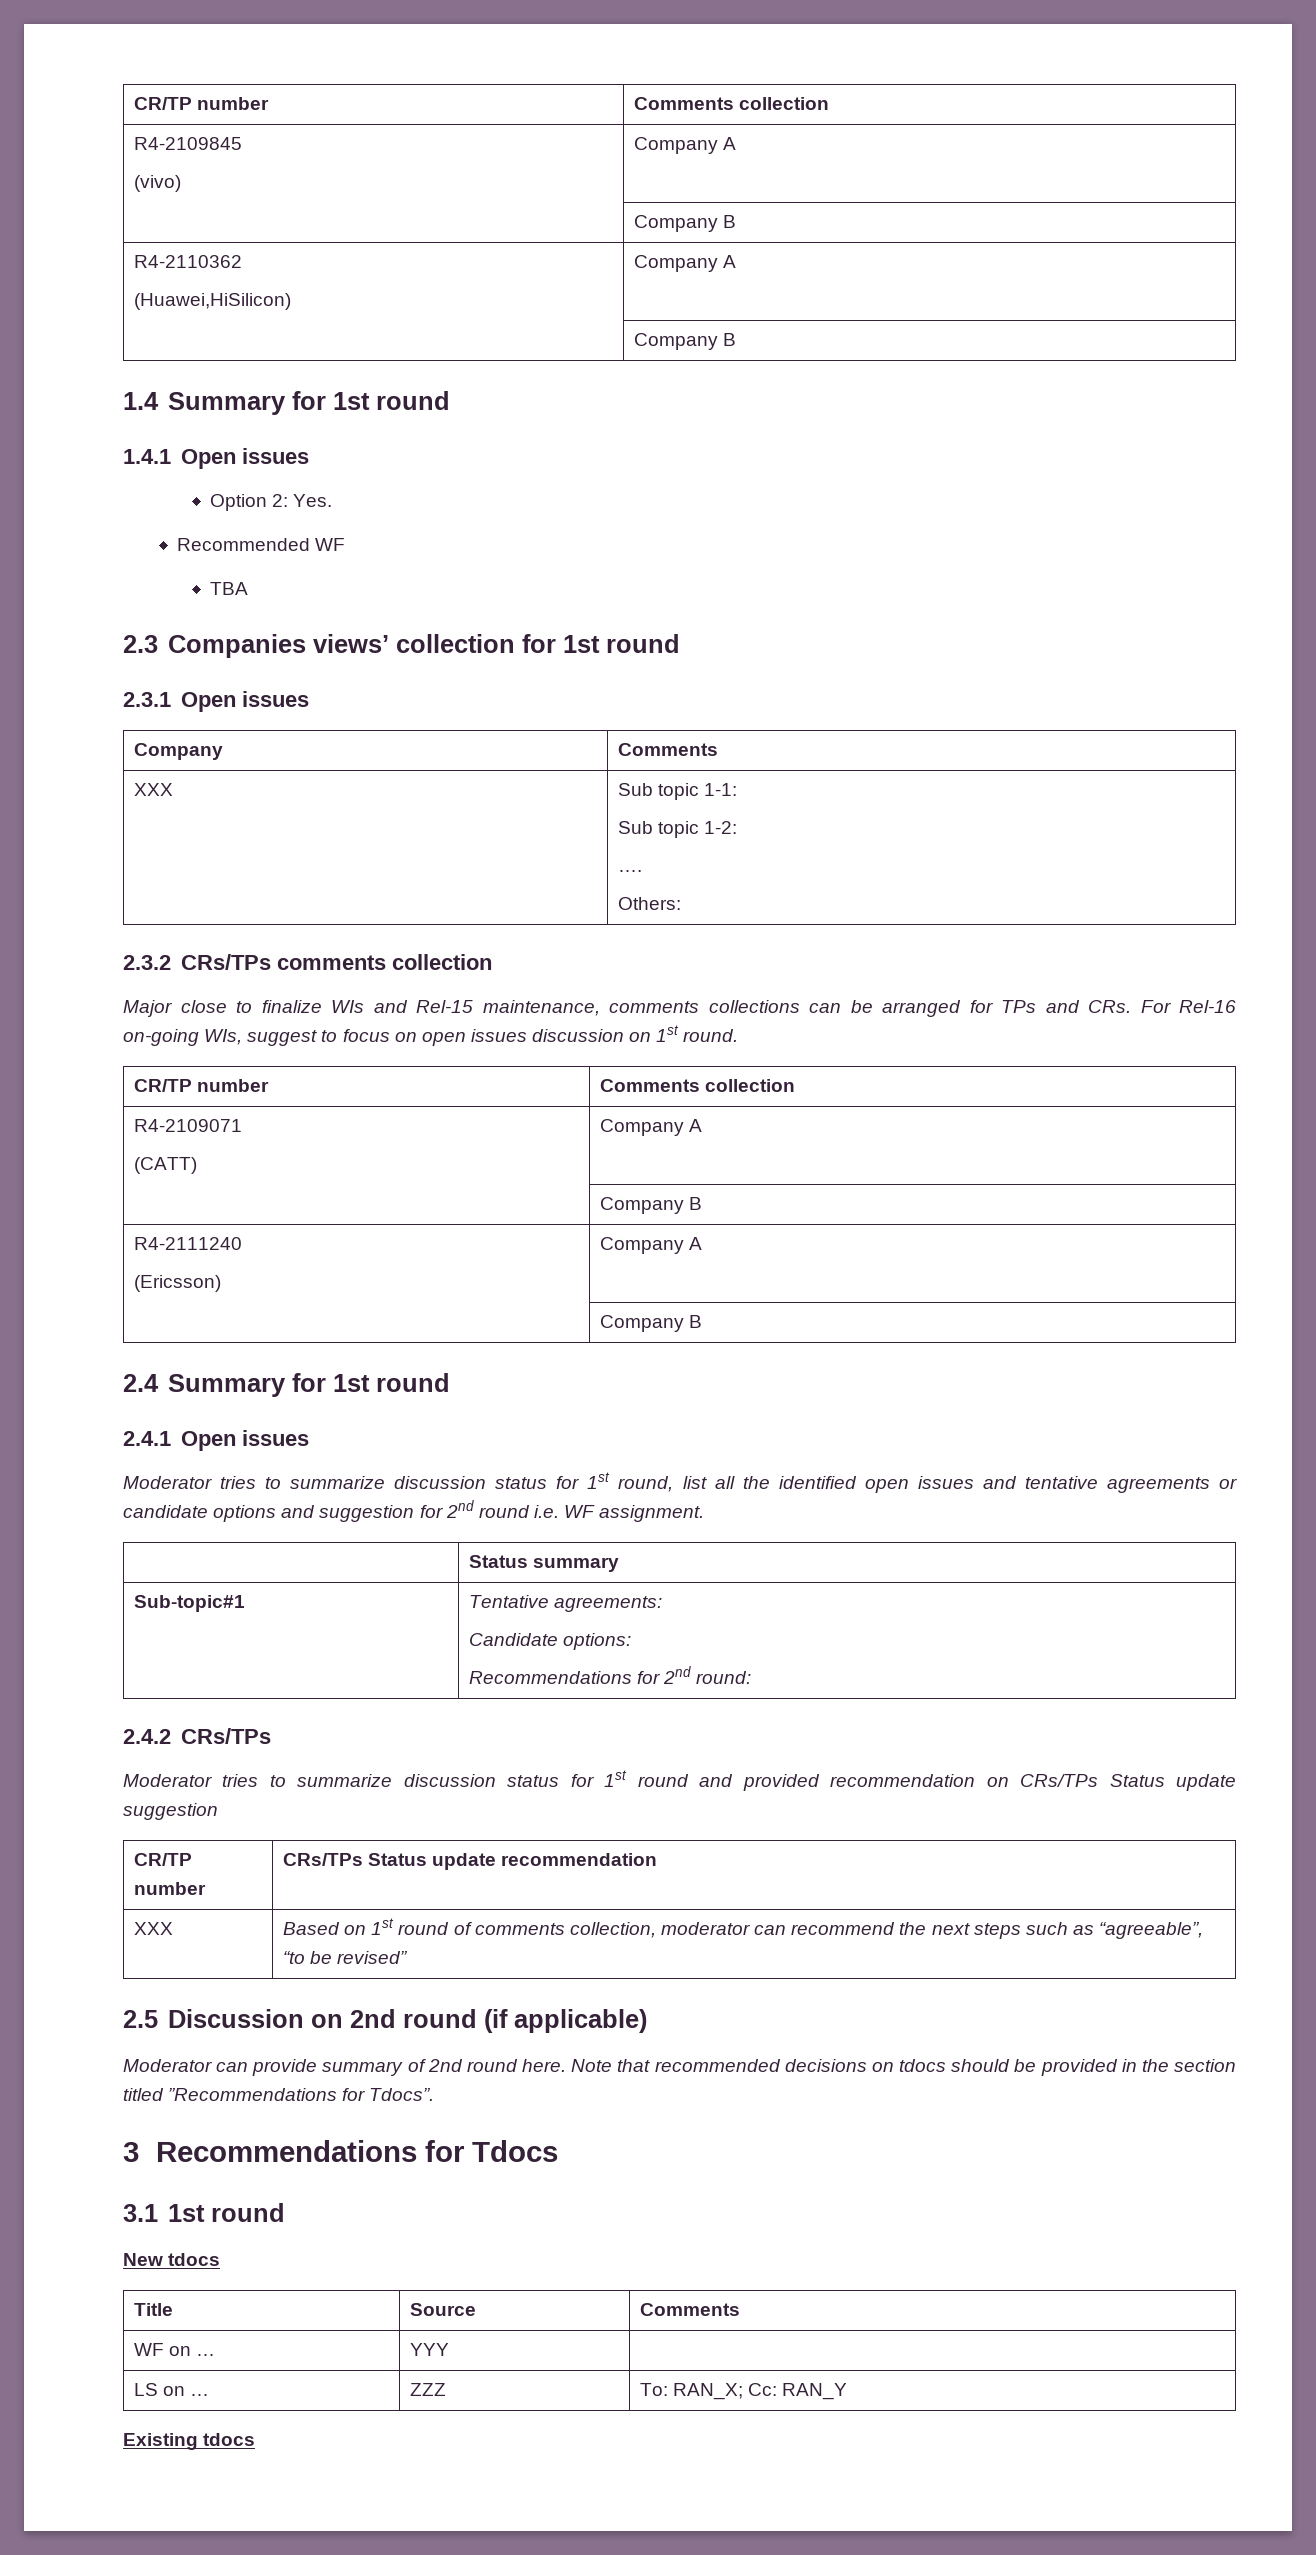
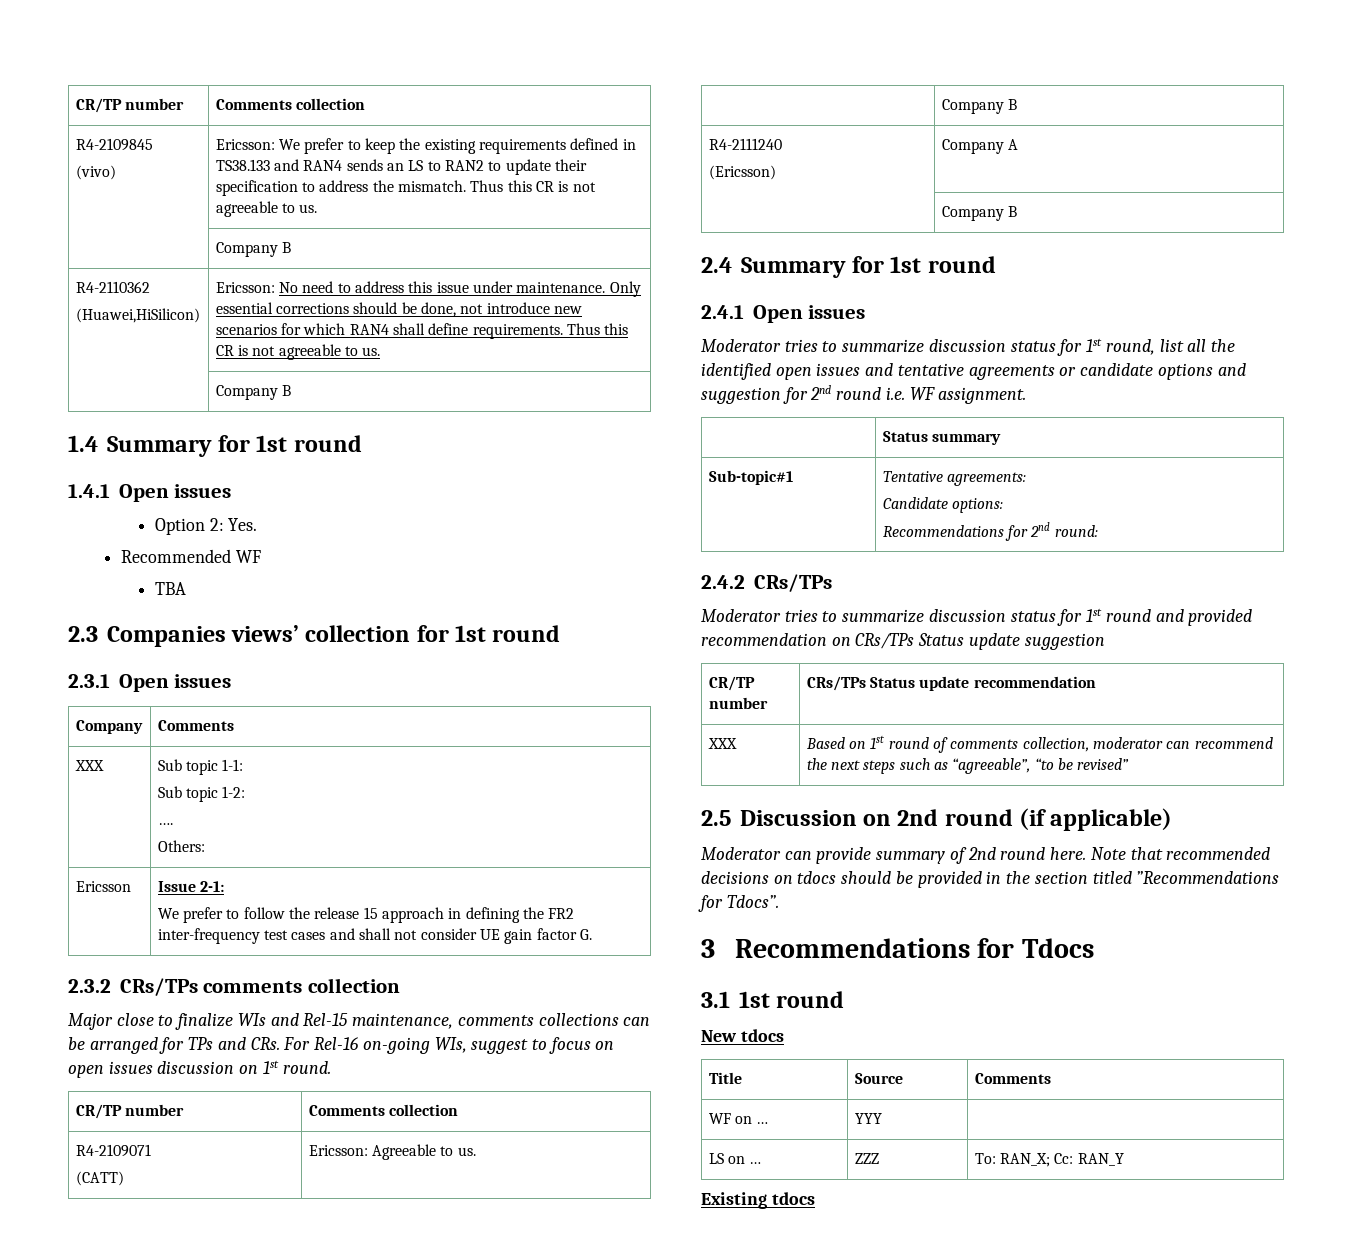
[634,137,737,154] [634,215,737,232] [134,255,243,268] [134,293,292,310] [634,255,737,272] Company A // | Company B // R4-2110362 // (Huawei,HiSilicon) | Company A -> [215,138,636,154] [215,159,587,175] [215,180,596,196] [215,201,318,217] [215,242,292,257] [75,281,150,293] [75,308,200,323] [215,281,641,297] [215,302,582,317] [215,323,629,339] [215,344,381,360] Ericsson: We prefer to keep the existing requirements defined in TS38.133 and RAN4 sends an LS to RAN2 to update their specification to address the mismatch. Thus this CR is not agreeable to us. // | Company B // R4-2110362 // (Huawei,HiSilicon) | Ericsson: No need to address this issue under maintenance. Only essential corrections should be done, not introduce new scenarios for which RAN4 shall define requirements. Thus this CR is not agreeable to us.
(682, 903) none -> [75,881,131,892] [157,881,225,892] [157,907,575,923] [157,928,592,944] // Ericsson | Issue 2-1: // We prefer to follow the release 15 approach in defining the FR2 inter-frequency test cases and shall not consider UE gain factor G.
[600,1119,703,1136] Company A -> [308,1144,476,1160] Ericsson: Agreeable to us.

